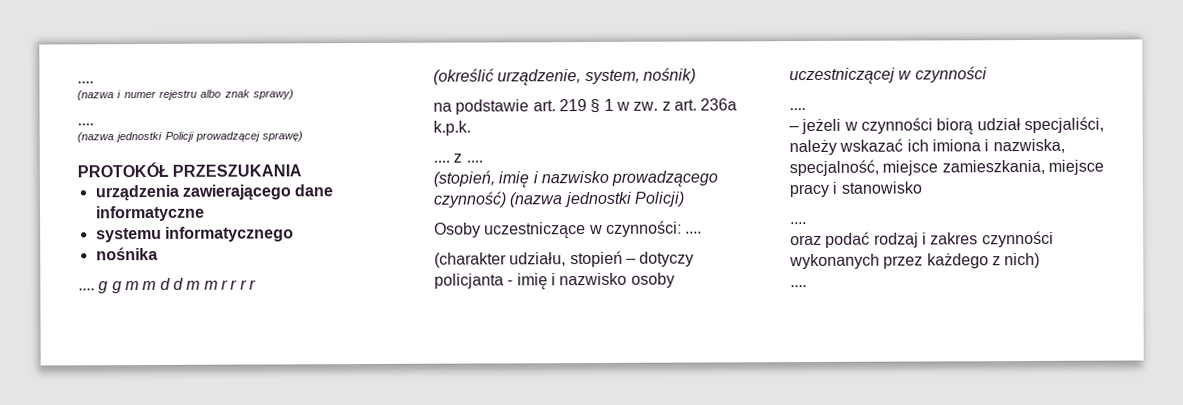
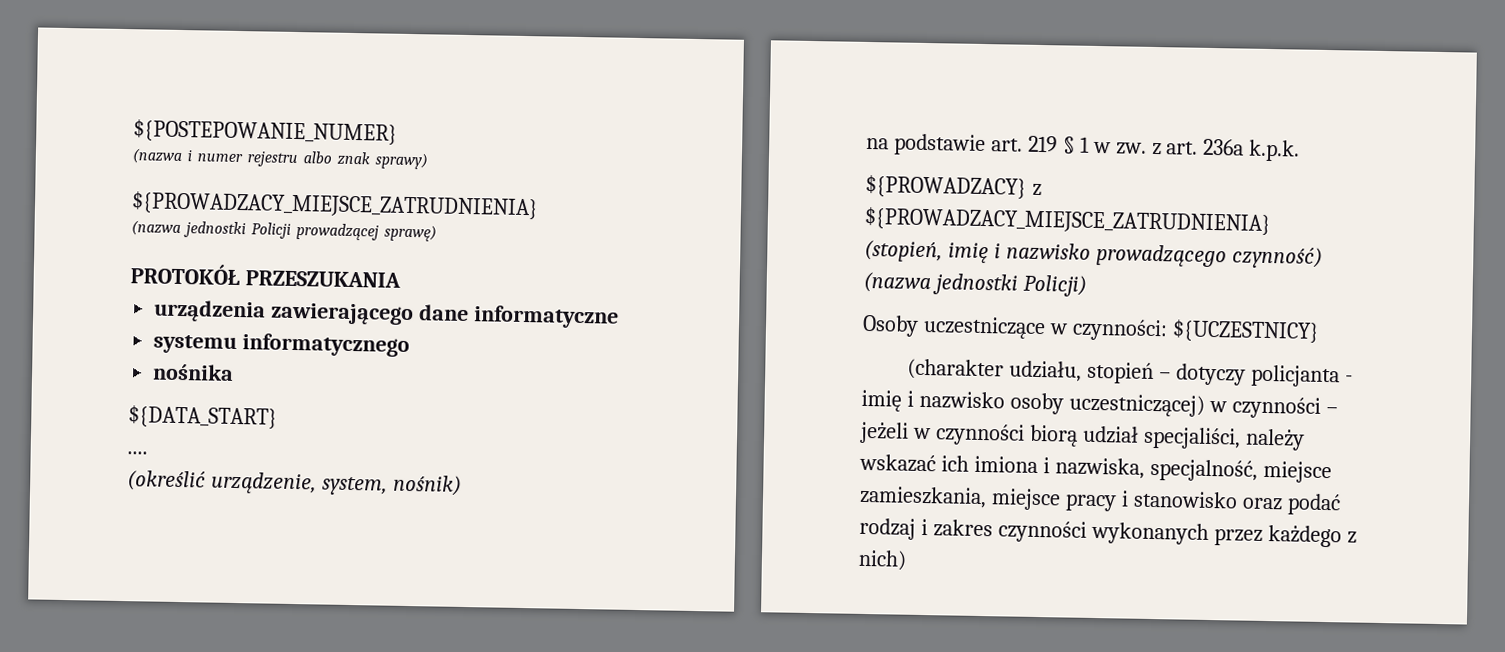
[77,81,94,84] .... -> [133,119,398,146] ${POSTEPOWANIE_NUMER}
[77,123,94,126] .... -> [131,191,539,221] ${PROWADZACY_MIEJSCE_ZATRUDNIENIA}
[78,277,256,294] // .... g g m m d d m m r r r r -> [128,405,278,430] [127,451,148,455] // ${DATA_START} // ....
[433,153,483,163] .... z .... -> [865,174,1042,200] [864,206,1272,237] ${PROWADZACY} z ${PROWADZACY_MIEJSCE_ZATRUDNIENIA}
[685,231,703,234] .... -> [1171,319,1320,344] ${UCZESTNICY}
[789,66,987,85] [789,108,806,111] uczestniczącej w czynności // .... // -> [1068,393,1321,419] uczestniczącej) w czynności
[790,222,807,225] // .... // -> (1238, 499) none
[790,285,807,288] // .... -> (907, 560) none

